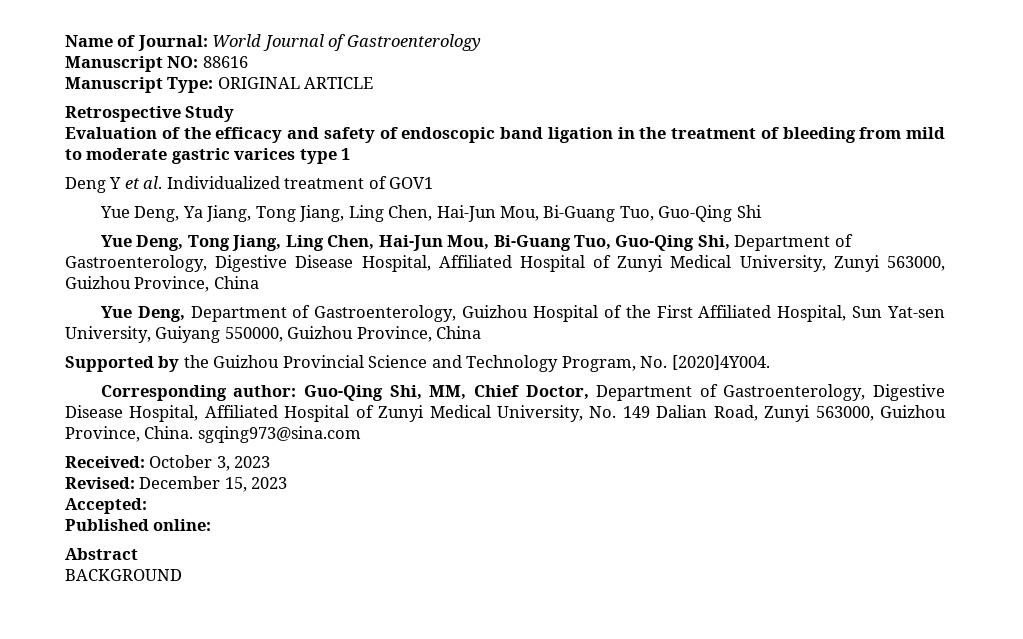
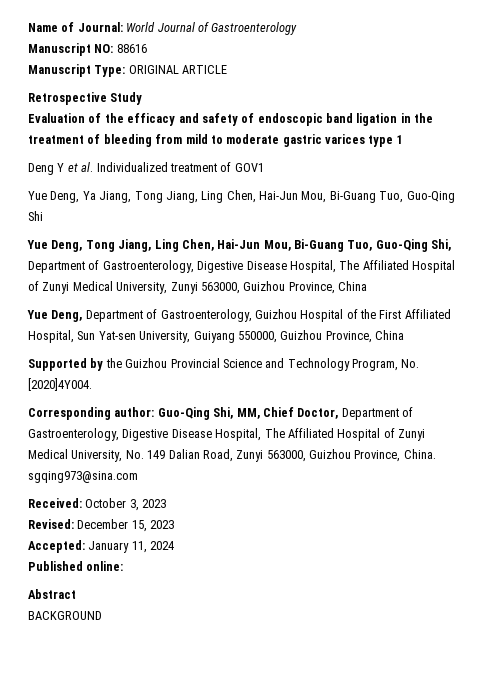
(431, 263) none -> [339,260,360,270] The
(199, 413) none -> [264,428,285,438] The
(147, 506) none -> [88,541,175,553] January 11, 2024

